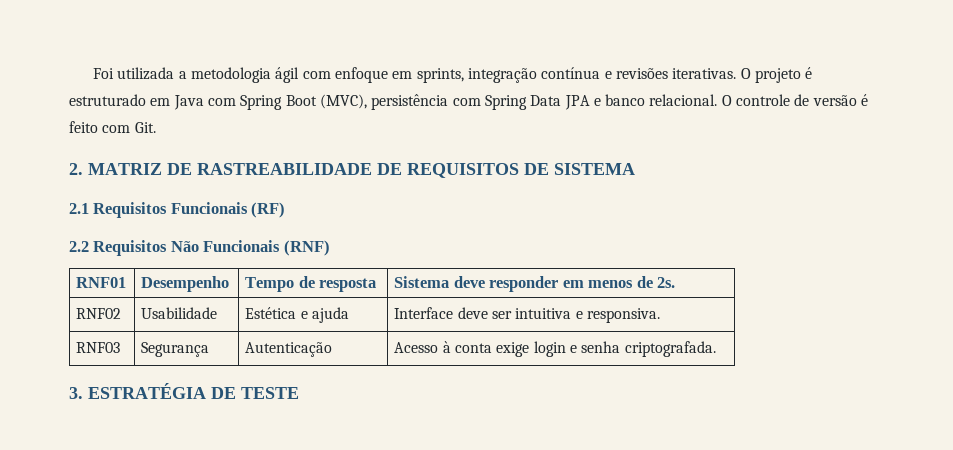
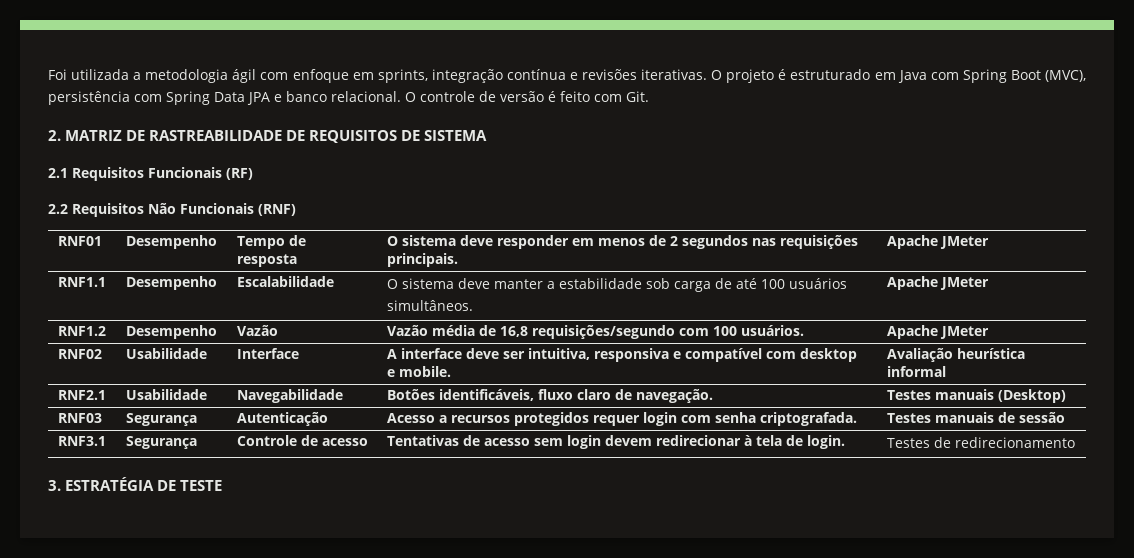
[394,276,450,288] Sistema -> [386,235,456,246] O sistema
[657,277,676,288] [76,308,122,319] [141,307,218,319] [245,307,350,323] [394,307,661,323] [76,342,121,353] [141,342,210,357] [245,342,333,357] [394,341,716,357] 2s. // RNF02 | Usabilidade | Estética e ajuda | Interface deve ser intuitiva e responsiva. // RNF03 | Segurança | Autenticação | Acesso à conta exige login e senha criptografada. -> [669,235,858,249] [386,253,458,267] [886,235,989,249] [57,277,106,287] [125,276,217,290] [236,276,334,287] [386,278,847,292] [386,300,473,311] [886,276,989,290] [57,326,106,336] [125,325,217,339] [236,325,278,336] [386,325,804,339] [886,325,989,339] [57,349,102,359] [125,348,207,359] [236,348,299,359] [386,348,857,362] [386,366,451,377] [886,348,1025,362] [886,366,946,377] [57,390,106,400] [125,389,207,400] [236,389,343,403] [386,389,713,403] [886,389,1066,403] [57,413,102,423] [125,413,197,426] [236,412,328,426] [386,412,857,426] [886,412,1065,423] [57,436,106,446] [125,436,197,449] [236,435,368,446] [386,435,845,449] [886,437,1075,448] 2 segundos nas requisições principais. | Apache JMeter // RNF1.1 | Desempenho | Escalabilidade | O sistema deve manter a estabilidade sob carga de até 100 usuários simultâneos. | Apache JMeter // RNF1.2 | Desempenho | Vazão | Vazão média de 16,8 requisições/segundo com 100 usuários. | Apache JMeter // RNF02 | Usabilidade | Interface | A interface deve ser intuitiva, responsiva e compatível com desktop e mobile. | Avaliação heurística informal // RNF2.1 | Usabilidade | Navegabilidade | Botões identificáveis, fluxo claro de navegação. | Testes manuais (Desktop) // RNF03 | Segurança | Autenticação | Acesso a recursos protegidos requer login com senha criptografada. | Testes manuais de sessão // RNF3.1 | Segurança | Controle de acesso | Tentativas de acesso sem login devem redirecionar à tela de login. | Testes de redirecionamento

